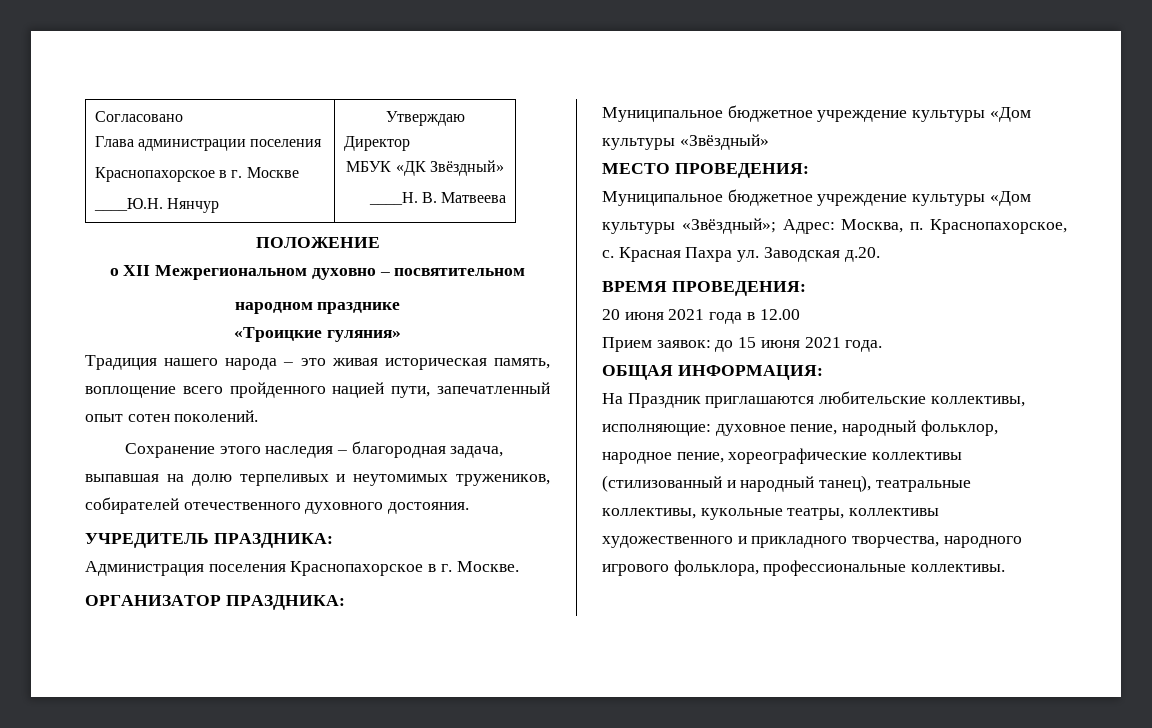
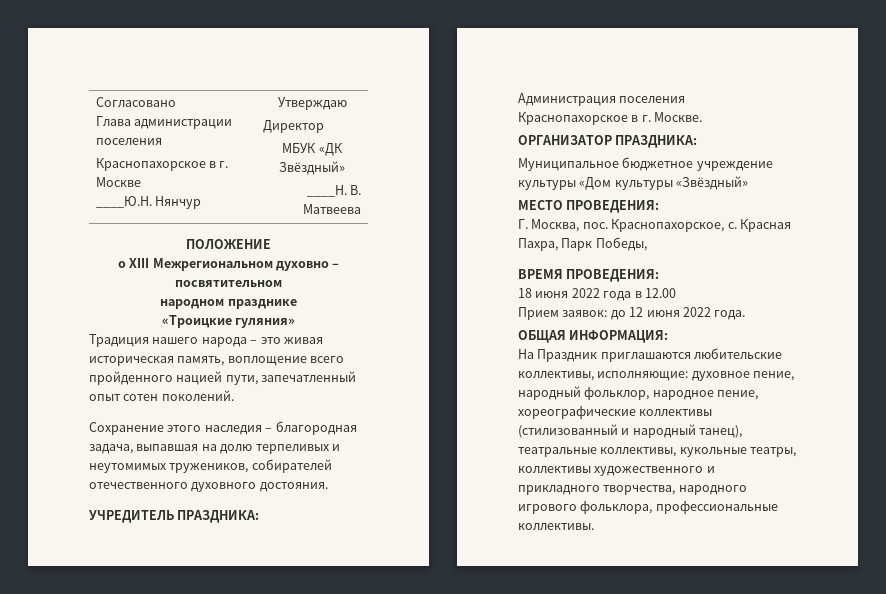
[123,265,151,276] XII -> [129,258,150,268] XIII
[602,189,1031,206] [602,218,1067,234] [602,247,880,262] Муниципальное бюджетное учреждение культуры «Дом культуры «Звёздный»; Адрес: Москва, п. Краснопахорское, с. Красная Пахра ул. Заводская д.20. -> [518,219,791,232] [518,237,647,251] Г. Москва, пос. Краснопахорское, с. Красная Пахра, Парк Победы,
[602,309,705,320] 20 июня 2021 -> [518,288,600,298] 18 июня 2022
[738,337,841,348] 15 июня 2021 -> [629,307,711,317] 12 июня 2022

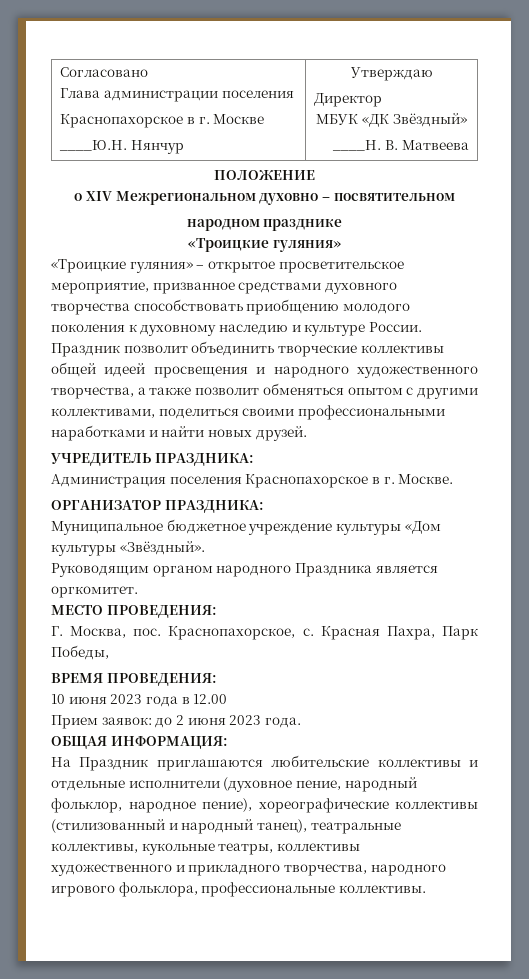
[129,258,150,268] XIII -> [86,191,113,201] XIV
[89,334,323,347] [89,356,345,366] [89,371,357,385] [89,390,234,401] [89,421,357,435] [89,444,340,454] [89,459,332,473] [89,482,328,492] Традиция нашего народа – это живая историческая память, воплощение всего пройденного нацией пути, запечатленный опыт сотен поколений. // Сохранение этого наследия – благородная задача, выпавшая на долю терпеливых и неутомимых тружеников, собирателей отечественного духовного достояния. -> [51,259,404,273] [51,282,397,294] [51,299,410,315] [51,322,422,336] [51,341,444,357] [51,362,479,378] [51,383,479,399] [51,405,445,420] [51,425,307,441] «Троицкие гуляния» – открытое просветительское мероприятие, призванное средствами духовного творчества способствовать приобщению молодого поколения к духовному наследию и культуре России. Праздник позволит объединить творческие коллективы общей идеей просвещения и народного художественного творчества, а также позволит обменяться опытом с другими коллективами, поделиться своими профессиональными наработками и найти новых друзей.
[676,176,749,190] «Звёздный» -> [119,541,205,555] [51,563,438,577] [51,586,138,598] «Звёздный». // Руководящим органом народного Праздника является оргкомитет.
[518,288,600,298] 18 июня 2022 -> [51,694,143,704] 10 июня 2023
[629,307,711,317] 12 июня 2022 -> [175,715,262,725] 2 июня 2023
[518,371,750,381] коллективы, исполняющие: духовное -> [377,759,479,767] [51,777,293,792] коллективы и отдельные исполнители (духовное
[717,390,759,400] пение, -> [202,798,252,812] пение),

